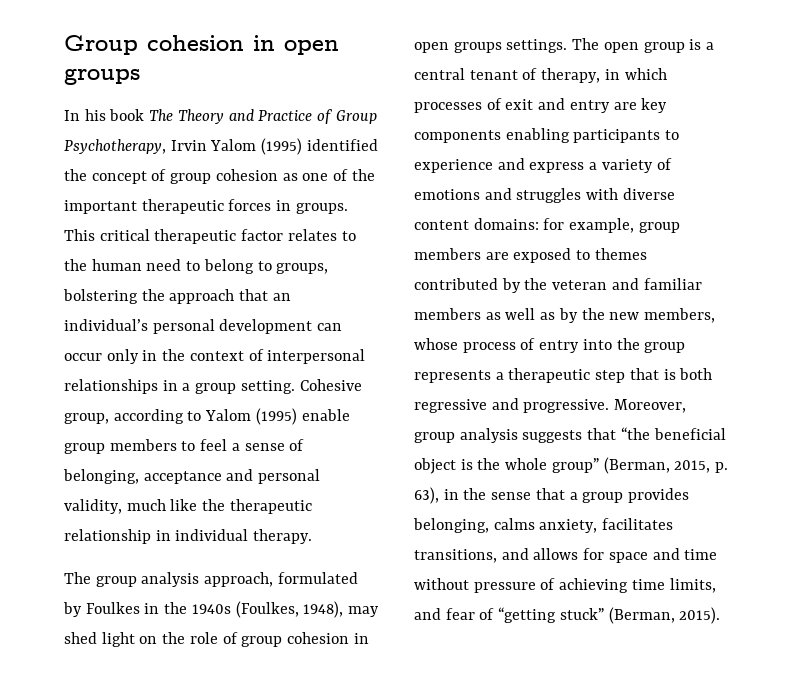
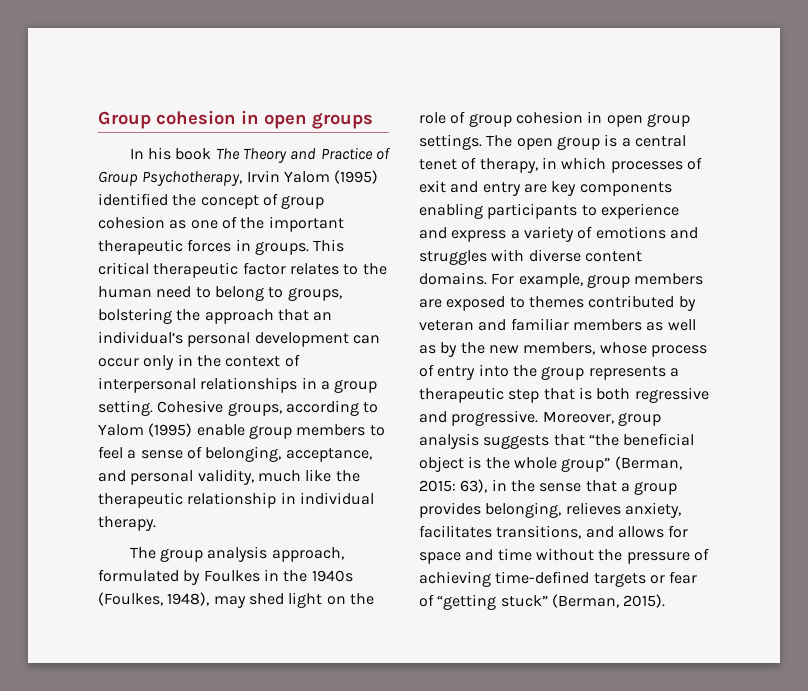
[64,413,109,424] group, -> [227,402,282,416] groups,
[143,471,222,484] acceptance -> [285,448,372,462] acceptance,
[453,42,502,53] groups -> [646,113,690,127] group
[469,70,518,80] tenant -> [419,159,457,170] tenet
[473,218,565,230] domains: for -> [419,272,515,285] domains. For
[524,278,548,290] the -> (696, 303) none
[674,460,729,473] 2015, p. -> [419,480,456,492] 2015:
[493,518,535,530] calms -> [565,502,621,515] relieves
(469, 584) none -> [598,549,623,561] the
[631,578,716,593] [414,608,441,620] time limits, and -> [495,571,665,587] time-defined targets or

